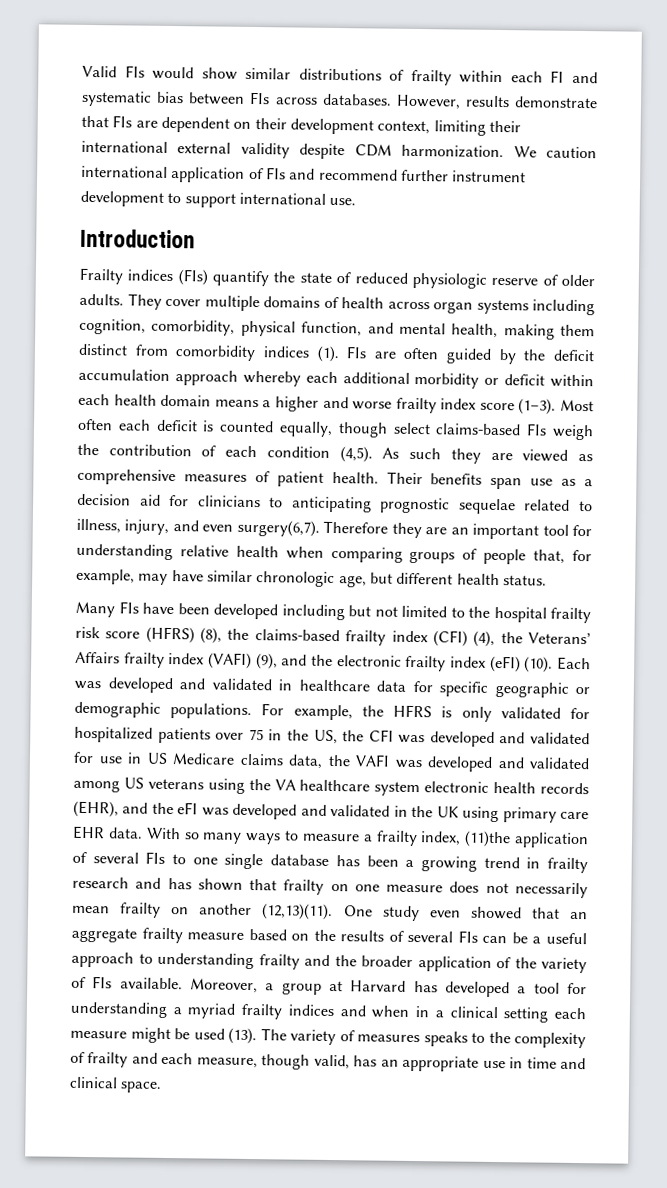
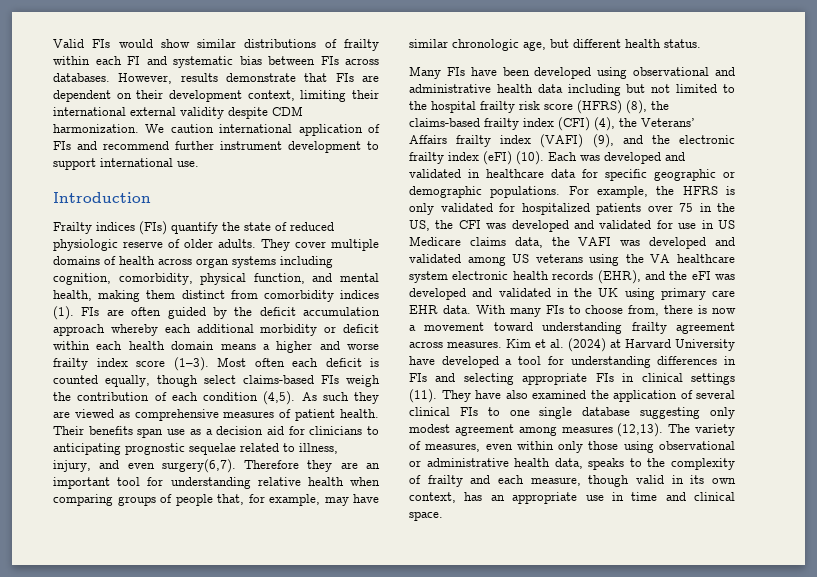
(278, 611) none -> [597,67,735,79] [409,84,563,93] using observational and administrative health data
[183,830,512,848] so many ways to measure a frailty index, (11)the -> [509,305,736,317] [409,322,735,334] [409,338,735,352] [409,356,736,368] [409,373,735,385] [409,389,609,403] many FIs to choose from, there is now a movement toward understanding frailty agreement across measures. Kim et al. (2024) at Harvard University have developed a tool for understanding differences in FIs and selecting appropriate FIs in clinical settings (11). They have also examined the
(139, 858) none -> [409,407,450,416] clinical
[335,855,588,874] [72,876,588,899] [72,902,589,922] [71,927,588,945] [71,951,587,974] [71,976,587,998] [70,1001,587,1023] [70,1027,420,1046] has been a growing trend in frailty research and has shown that frailty on one measure does not necessarily mean frailty on another (12,13)(11). One study even showed that an aggregate frailty measure based on the results of several FIs can be a useful approach to understanding frailty and the broader application of the variety of FIs available. Moreover, a group at Harvard has developed a tool for understanding a myriad frailty indices and when in a clinical setting each measure might be used (13). The variety of measures -> [640,407,735,419] [409,423,735,437] [409,441,735,453] [409,458,583,469] suggesting only modest agreement among measures (12,13). The variety of measures, even within only those using observational or administrative health data,
[313,1054,350,1070] valid, -> [636,475,736,484] [409,492,456,503] valid in its own context,

